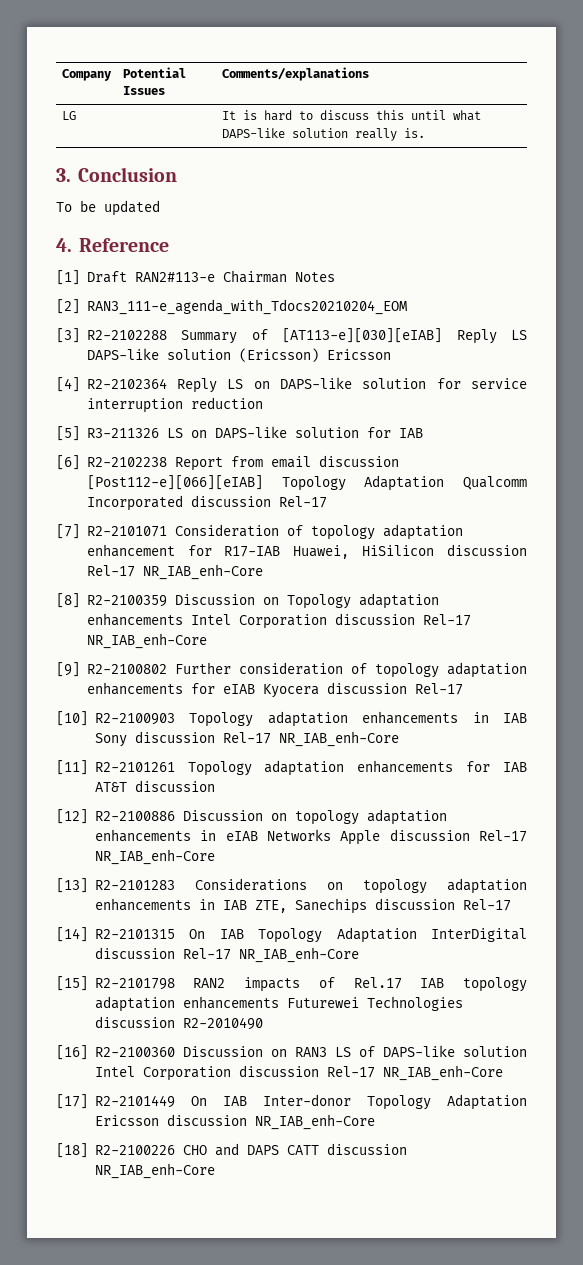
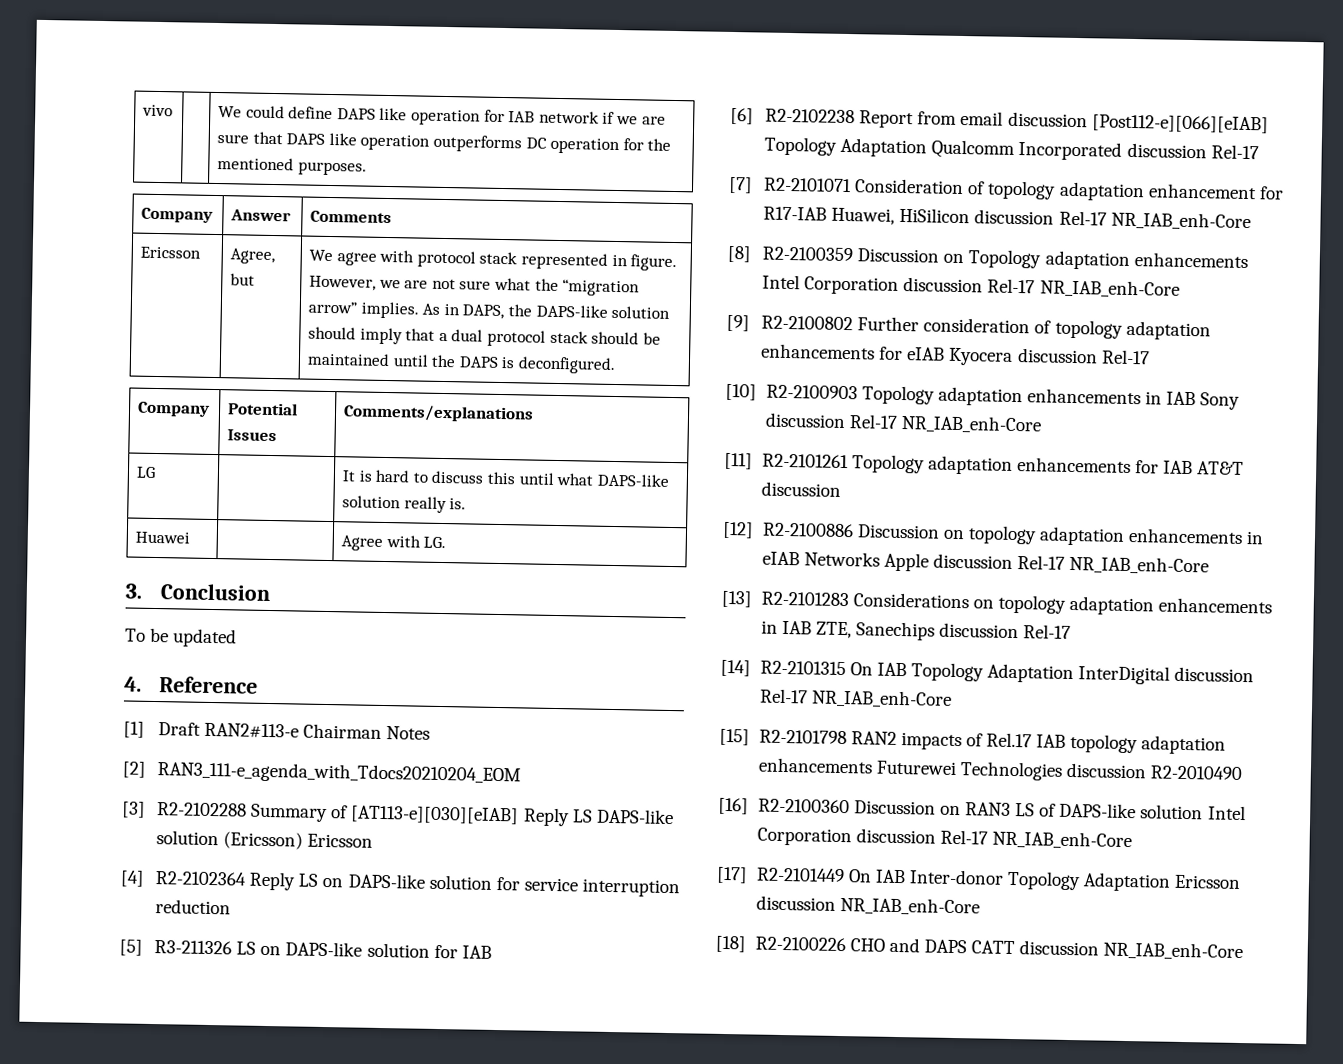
(61, 75) none -> [142,104,174,117] [218,105,666,126] [217,131,672,155] [217,157,367,176] [141,207,214,223] [230,209,292,222] [310,210,393,224] [140,246,202,259] [230,248,276,265] [230,273,256,286] [309,249,678,272] [309,275,641,297] [308,301,671,320] [308,326,661,347] [307,352,617,375] vivo | | We could define DAPS like operation for IAB network if we are sure that DAPS like operation outperforms DC operation for the mentioned purposes. // Company | Answer | Comments // Ericsson | Agree, but | We agree with protocol stack represented in figure. However, we are not sure what the “migration arrow” implies. As in DAPS, the DAPS-like solution should imply that a dual protocol stack should be maintained until the DAPS is deconfigured. //
(425, 133) none -> [135,531,191,544] [341,535,447,551] // Huawei | | Agree with LG.

